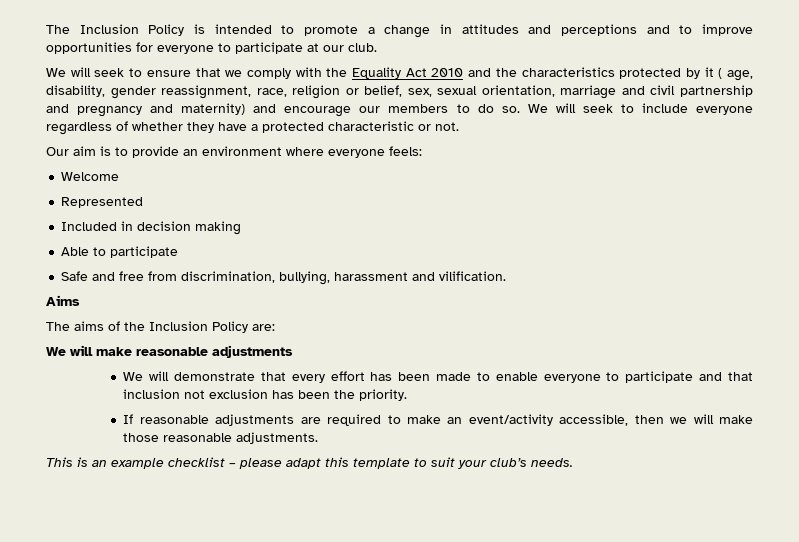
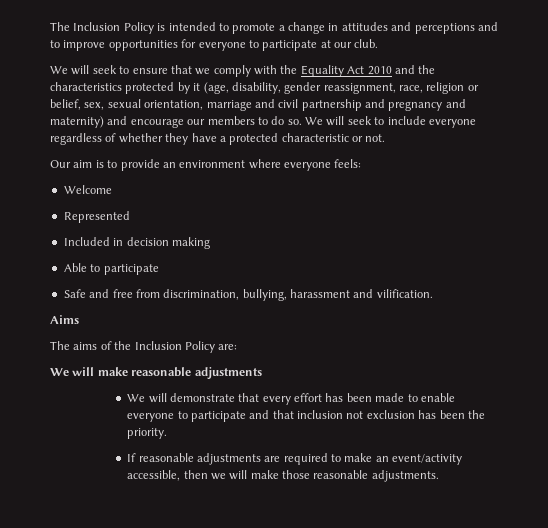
[718,68,754,81] ( age, -> [203,82,229,94] (age,
[46,457,573,469] // This is an example checklist – please adapt this template to suit your club’s needs. -> (439, 476) none

